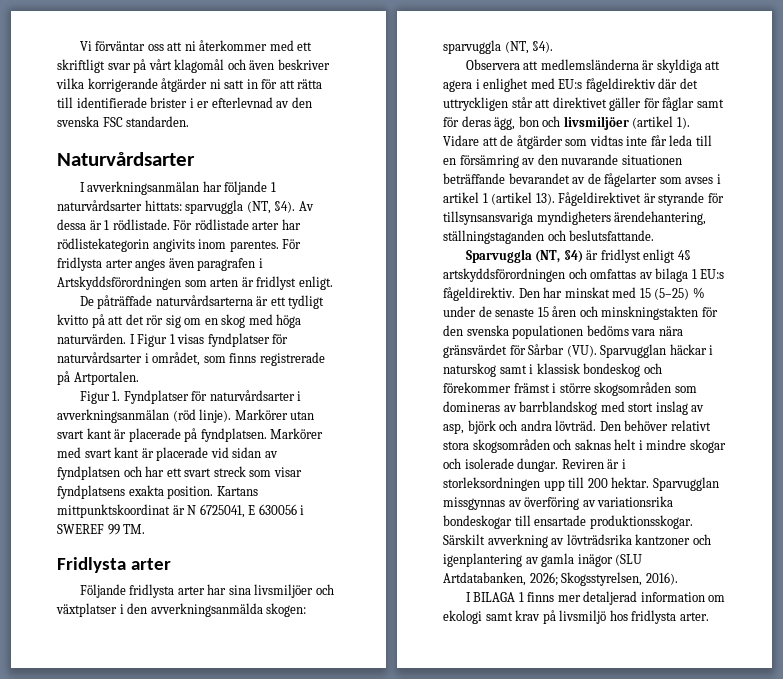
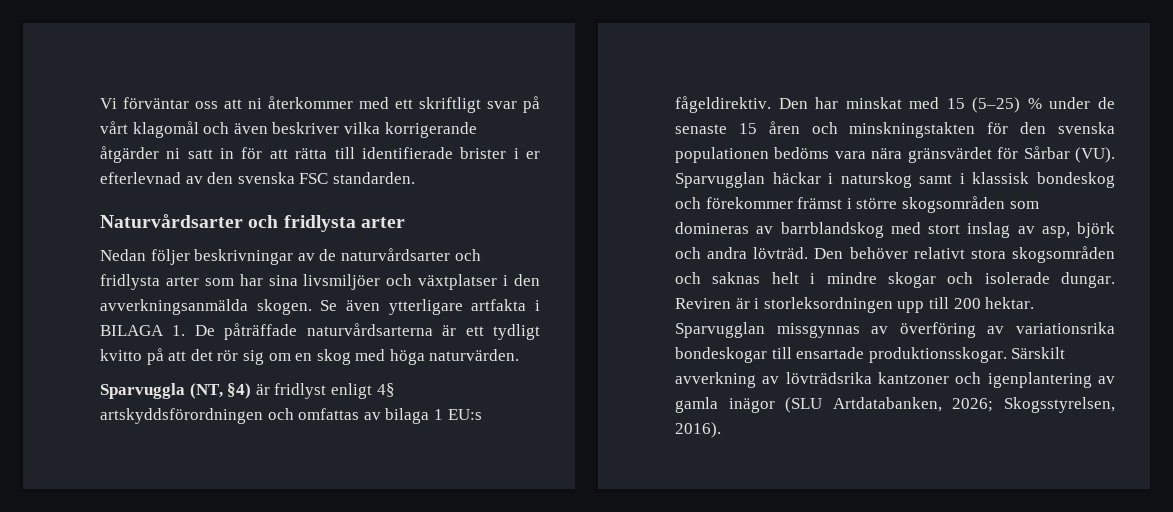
[79,181,276,195] [57,200,314,214] [57,219,301,230] [57,238,302,252] [57,257,263,271] [57,276,333,290] // I avverkningsanmälan har följande 1 naturvårdsarter hittats: sparvuggla (NT, §4). Av dessa är 1 rödlistade. För rödlistade arter har rödlistekategorin angivits inom parentes. För fridlysta arter anges även paragrafen i Artskyddsförordningen som arten är fridlyst enligt. // -> [248,215,405,232] [100,248,481,265] [100,274,541,290] [100,299,540,315] [100,325,186,336] och fridlysta arter // Nedan följer beskrivningar av de naturvårdsarter och fridlysta arter som har sina livsmiljöer och växtplatser i den avverkningsanmälda skogen. Se även ytterligare artfakta i BILAGA 1.
[129,333,289,347] [57,352,325,366] [57,371,139,385] [79,390,302,404] [57,409,315,423] [57,428,324,442] [57,447,278,461] [57,466,302,480] [57,485,258,499] [57,504,305,518] [57,524,146,535] [57,557,171,573] [79,584,334,598] [56,603,307,617] [443,40,554,54] [465,59,721,73] [443,78,698,92] [443,97,724,111] [443,116,690,130] [443,135,712,149] [443,154,682,168] [443,173,721,187] [443,192,724,206] [443,211,707,225] [443,230,655,244] I Figur 1 visas fyndplatser för naturvårdsarter i området, som finns registrerade på Artportalen. // Figur 1. Fyndplatser för naturvårdsarter i avverkningsanmälan (röd linje). Markörer utan svart kant är placerade på fyndplatsen. Markörer med svart kant är placerade vid sidan av fyndplatsen och har ett svart streck som visar fyndplatsens exakta position. Kartans mittpunktskoordinat är N 6725041, E 630056 i SWEREF 99 TM. // Fridlysta arter // Följande fridlysta arter har sina livsmiljöer och växtplatser i den avverkningsanmälda skogen: sparvuggla (NT, §4). // Observera att medlemsländerna är skyldiga att agera i enlighet med EU:s fågeldirektiv där det uttryckligen står att direktivet gäller för fåglar samt för deras ägg, bon och livsmiljöer (artikel 1). Vidare att de åtgärder som vidtas inte får leda till en försämring av den nuvarande situationen beträffande bevarandet av de fågelarter som avses i artikel 1 (artikel 13). Fågeldirektivet är styrande för tillsynsansvariga myndigheters ärendehantering, ställningstaganden och beslutsfattande. -> (520, 355) none
[465,591,726,605] [443,610,709,624] // I BILAGA 1 finns mer detaljerad information om ekologi samt krav på livsmiljö hos fridlysta arter. -> (721, 430) none

